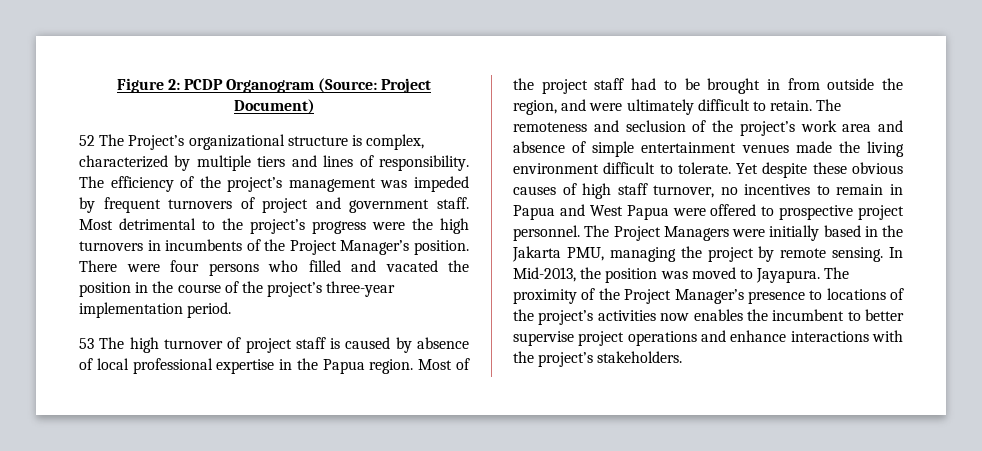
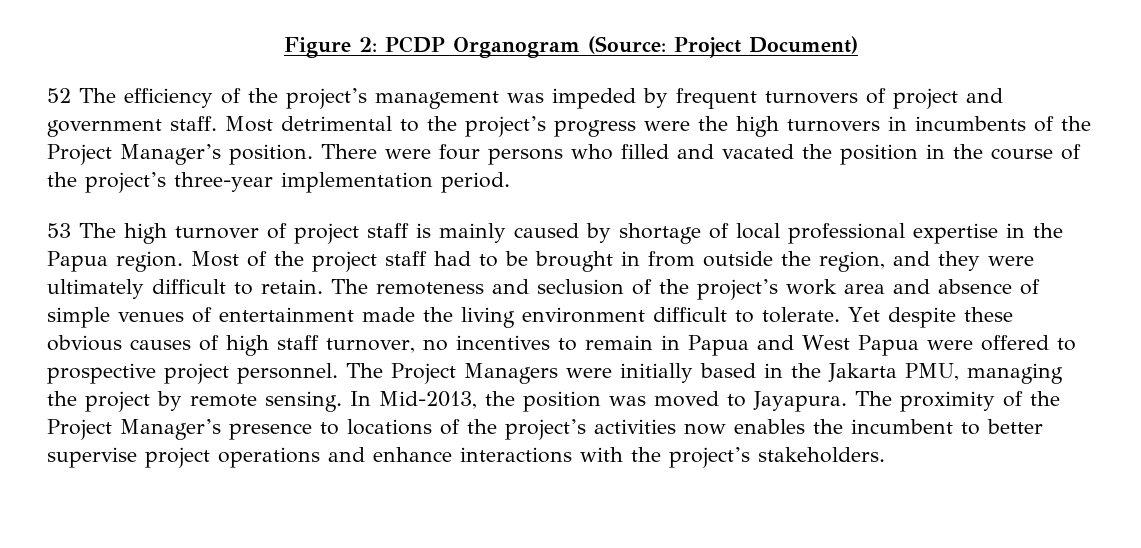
[128,134,425,150] [79,155,469,171] [79,176,104,188] Project’s organizational structure is complex, characterized by multiple tiers and lines of responsibility. The -> (116, 95) none
(341, 343) none -> [439,223,506,243] mainly
[417,337,470,349] absence -> [619,223,701,244] shortage
(587, 105) none -> [937,251,980,271] they
[641,142,789,153] entertainment venues -> [118,307,354,323] venues of entertainment

